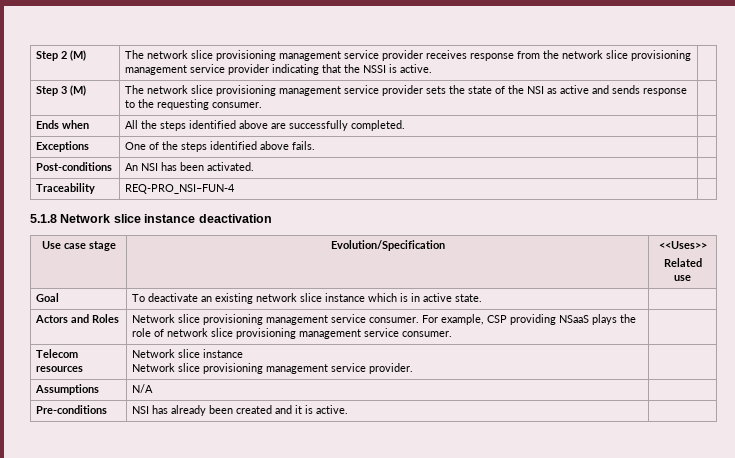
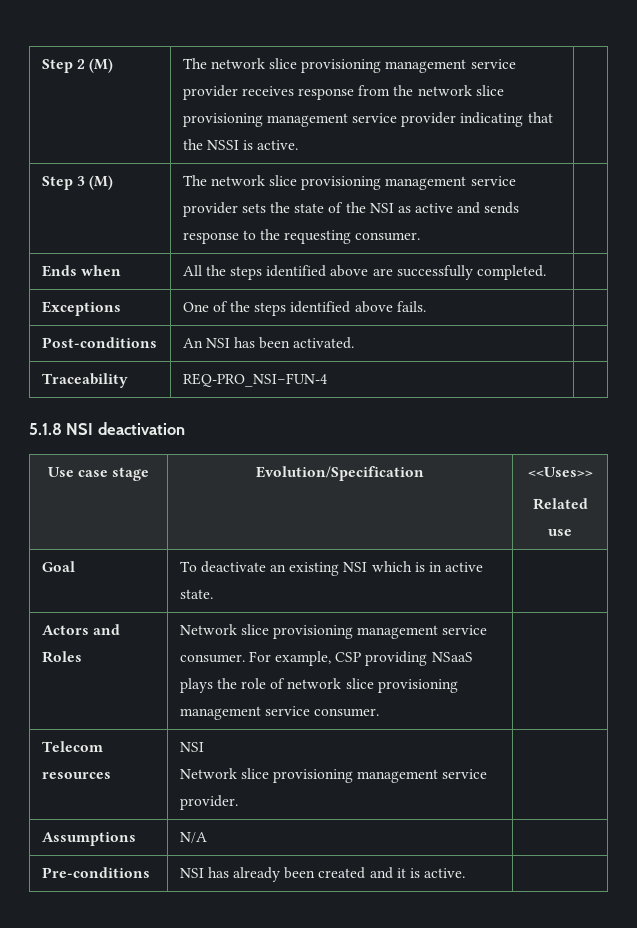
[60,214,196,223] Network slice instance -> [66,423,94,435] NSI
[256,293,366,302] network slice instance -> [343,562,368,572] NSI
[132,349,244,358] Network slice instance -> [179,742,204,752] NSI

